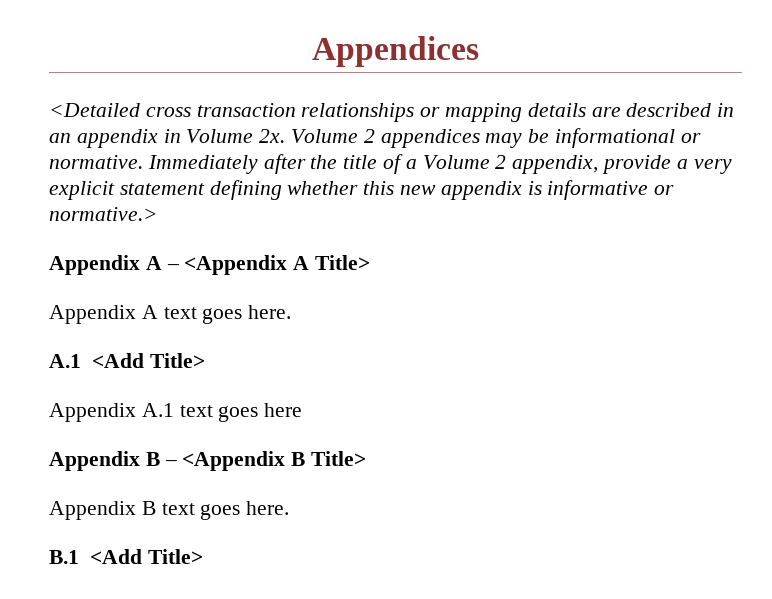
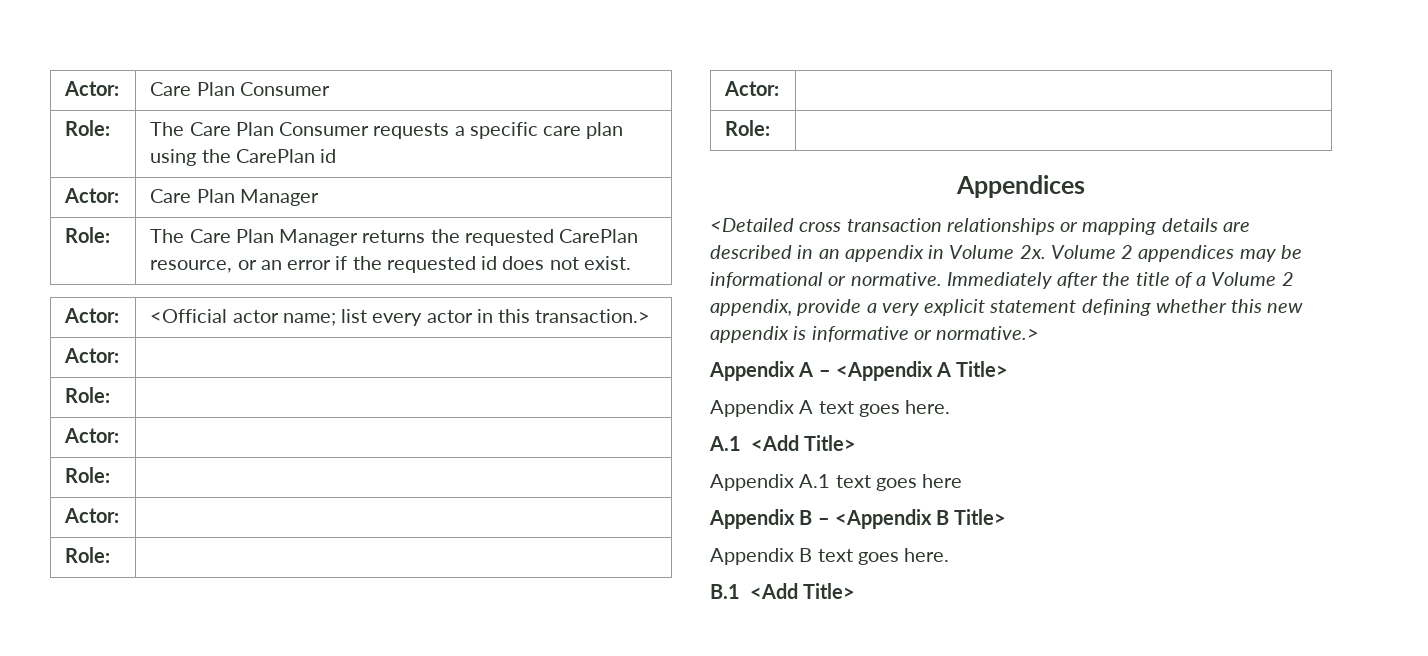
(312, 51) none -> [64,81,120,96] [150,82,330,96] [65,120,111,136] [150,122,624,139] [150,149,337,166] [64,188,120,203] [150,189,319,206] [65,227,111,243] [150,229,639,246] [150,256,631,273] [64,308,120,323] [150,309,651,326] [64,348,120,363] [65,387,111,403] [64,428,120,443] [65,467,111,483] [64,508,120,523] [65,547,111,563] [724,81,780,96] [725,120,771,136] Actor: | Care Plan Consumer // Role: | The Care Plan Consumer requests a specific care plan using the CarePlan id // Actor: | Care Plan Manager // Role: | The Care Plan Manager returns the requested CarePlan resource, or an error if the requested id does not exist. // Actor: | <Official actor name; list every actor in this transaction.> // Actor: | // Role: | // Actor: | // Role: | // Actor: | // Role: | // Actor: | // Role: | //

